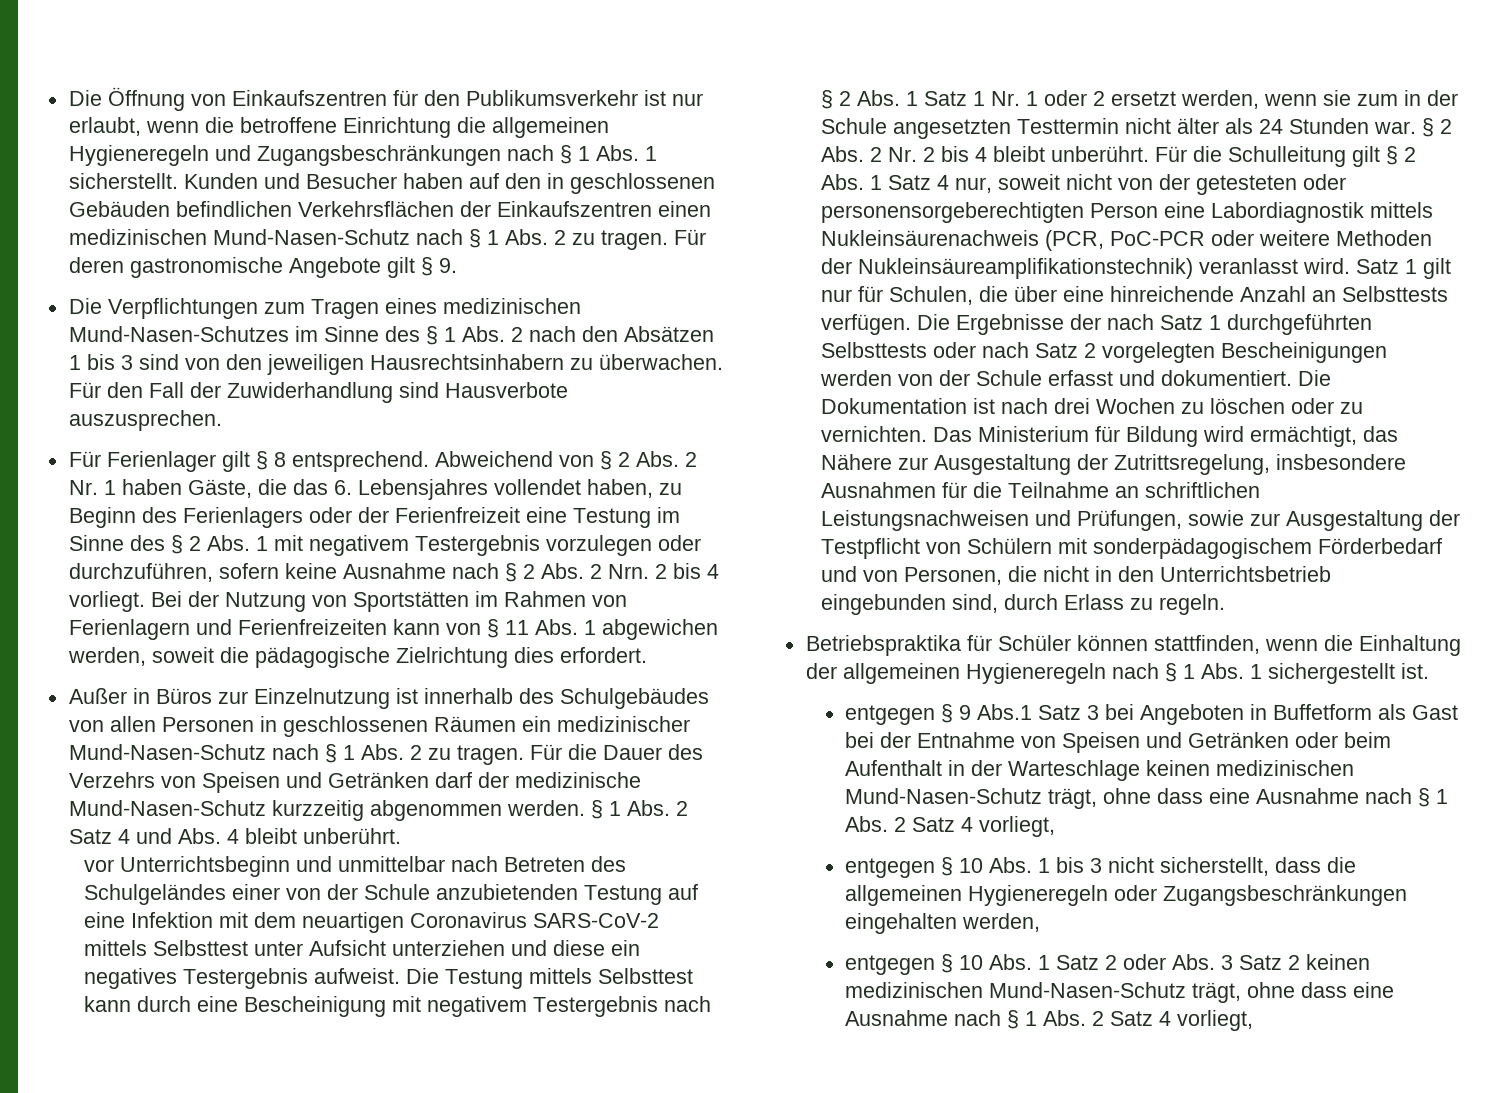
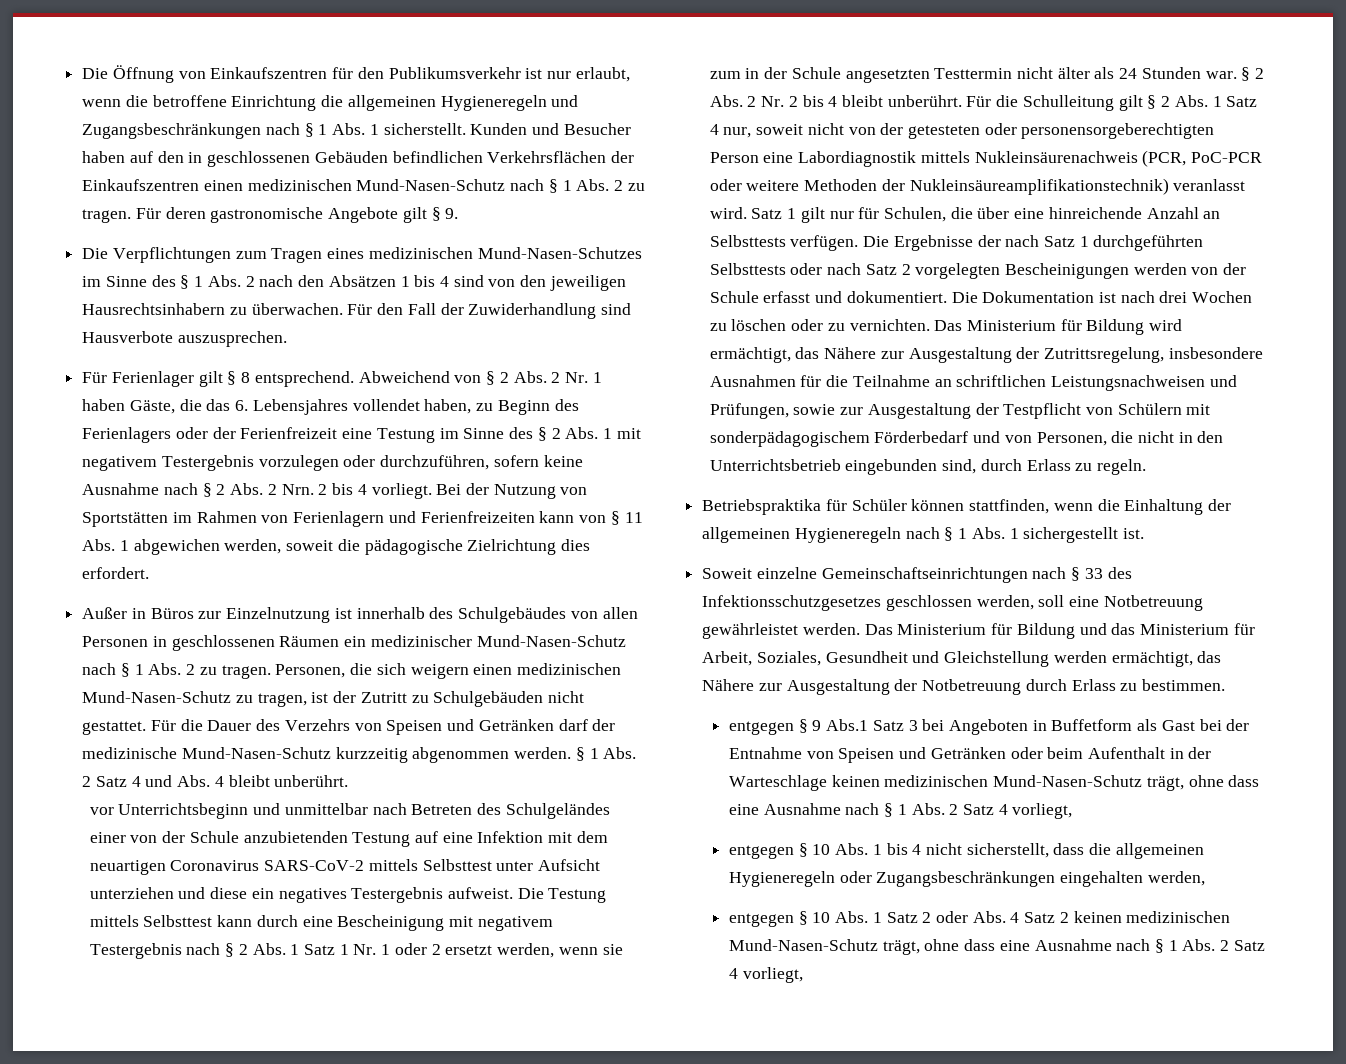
[120,355,133,370] 3 -> [439,276,449,287] 4
(524, 755) none -> [275,663,621,679] [82,691,585,707] [82,721,147,735] Personen, die sich weigern einen medizinischen Mund-Nasen-Schutz zu tragen, ist der Zutritt zu Schulgebäuden nicht gestattet.
(1429, 671) none -> [702,567,1132,583] [702,595,1203,611] [702,623,1255,639] [702,651,1222,667] [702,679,1226,695] // Soweit einzelne Gemeinschaftseinrichtungen nach § 33 des Infektionsschutzgesetzes geschlossen werden, soll eine Notbetreuung gewährleistet werden. Das Ministerium für Bildung und das Ministerium für Arbeit, Soziales, Gesundheit und Gleichstellung werden ermächtigt, das Nähere zur Ausgestaltung der Notbetreuung durch Erlass zu bestimmen.
[1089,858,1102,873] 3 -> [912,844,922,855] 4
[1220,955,1233,970] 3 -> [1010,912,1020,923] 4

